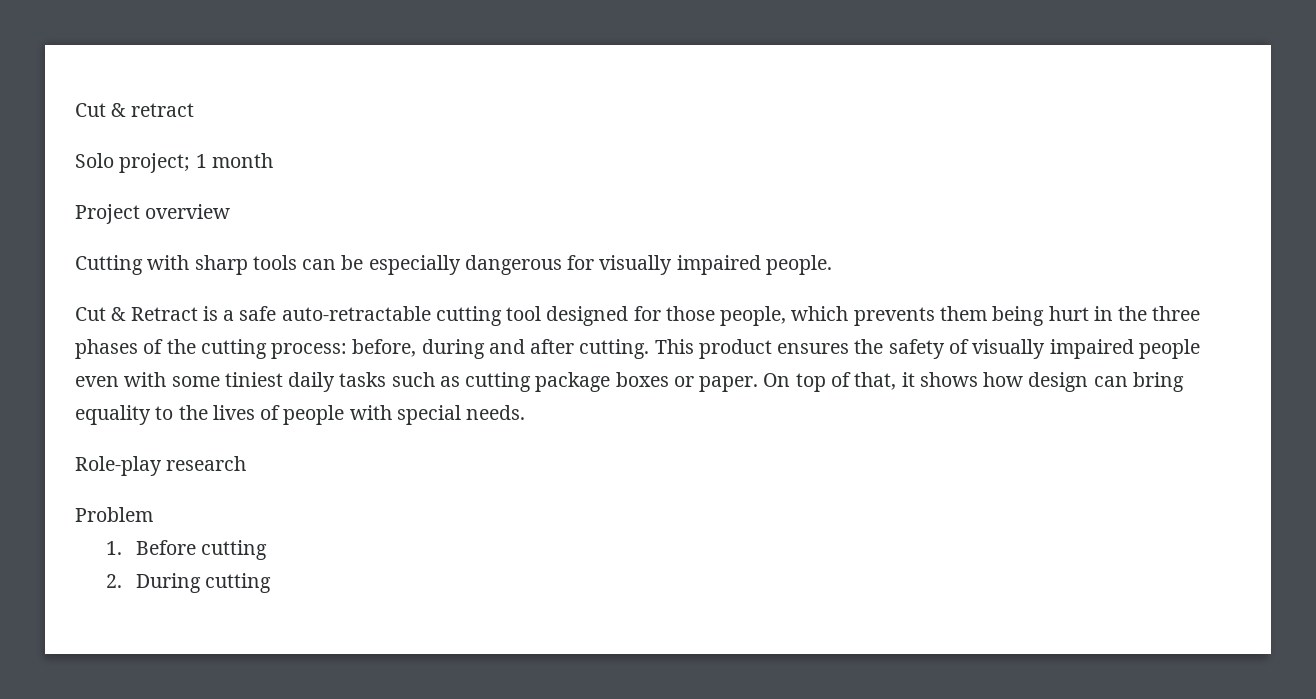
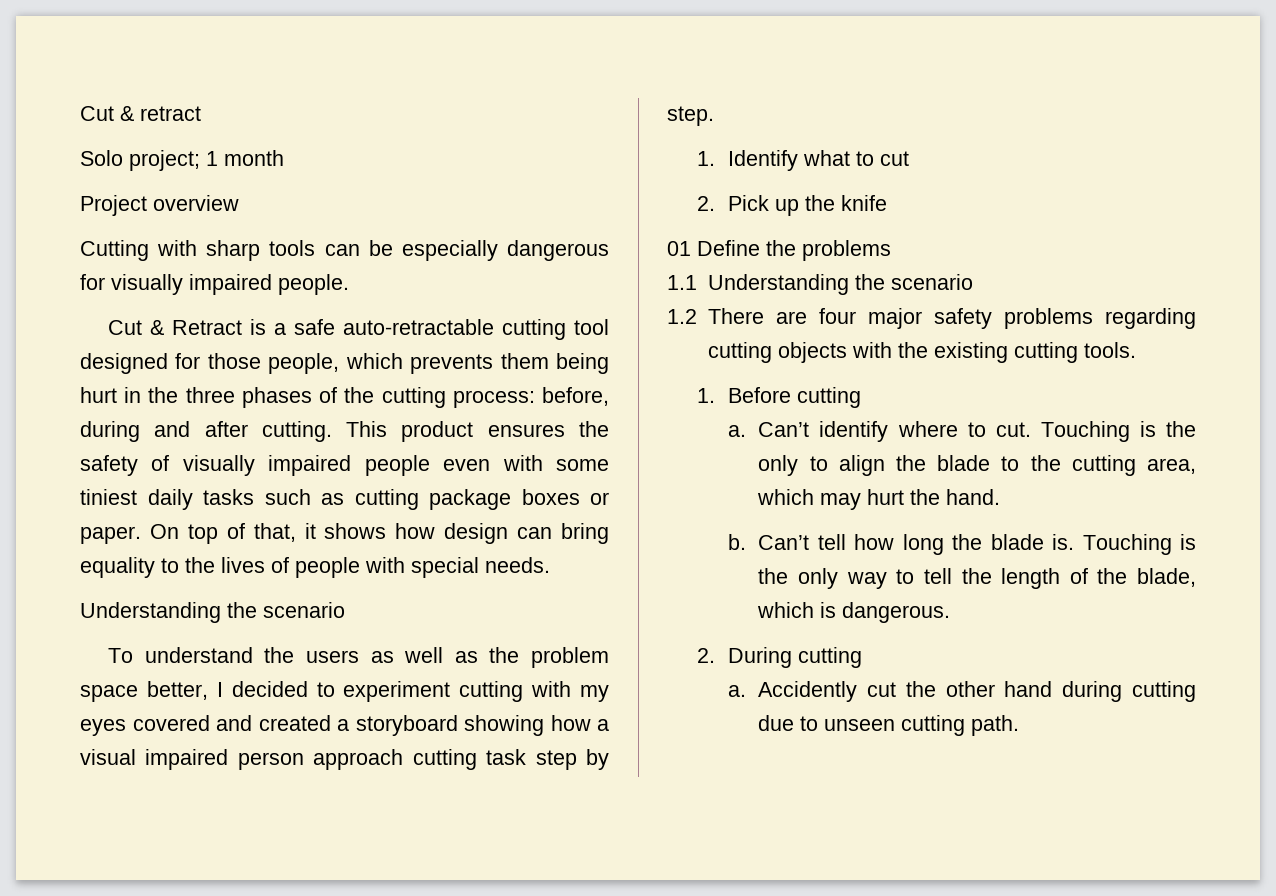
[75,456,247,476] [75,507,153,522] [105,540,268,560] [105,573,272,593] Role-play research // Problem // 1. Before cutting // 2. During cutting -> [80,602,345,623] [108,647,609,668] [80,681,609,702] [80,715,609,736] [80,749,609,770] [667,106,714,126] [697,150,909,171] [697,195,887,216] [667,240,891,261] [667,274,973,295] [667,308,1196,329] [707,342,1136,363] [697,387,861,408] [727,421,1196,442] [758,455,1196,476] [757,489,1001,510] [727,534,1196,555] [758,568,1197,589] [757,602,951,623] [697,647,862,668] [727,681,1196,702] [758,715,1020,736] Understanding the scenario // To understand the users as well as the problem space better, I decided to experiment cutting with my eyes covered and created a storyboard showing how a visual impaired person approach cutting task step by step. // 1. Identify what to cut // 2. Pick up the knife // 01 Define the problems // 1.1 Understanding the scenario // 1.2 There are four major safety problems regarding cutting objects with the existing cutting tools. // 1. Before cutting // a. Can’t identify where to cut. Touching is the only to align the blade to the cutting area, which may hurt the hand. // b. Can’t tell how long the blade is. Touching is the only way to tell the length of the blade, which is dangerous. // 2. During cutting // a. Accidently cut the other hand during cutting due to unseen cutting path.

